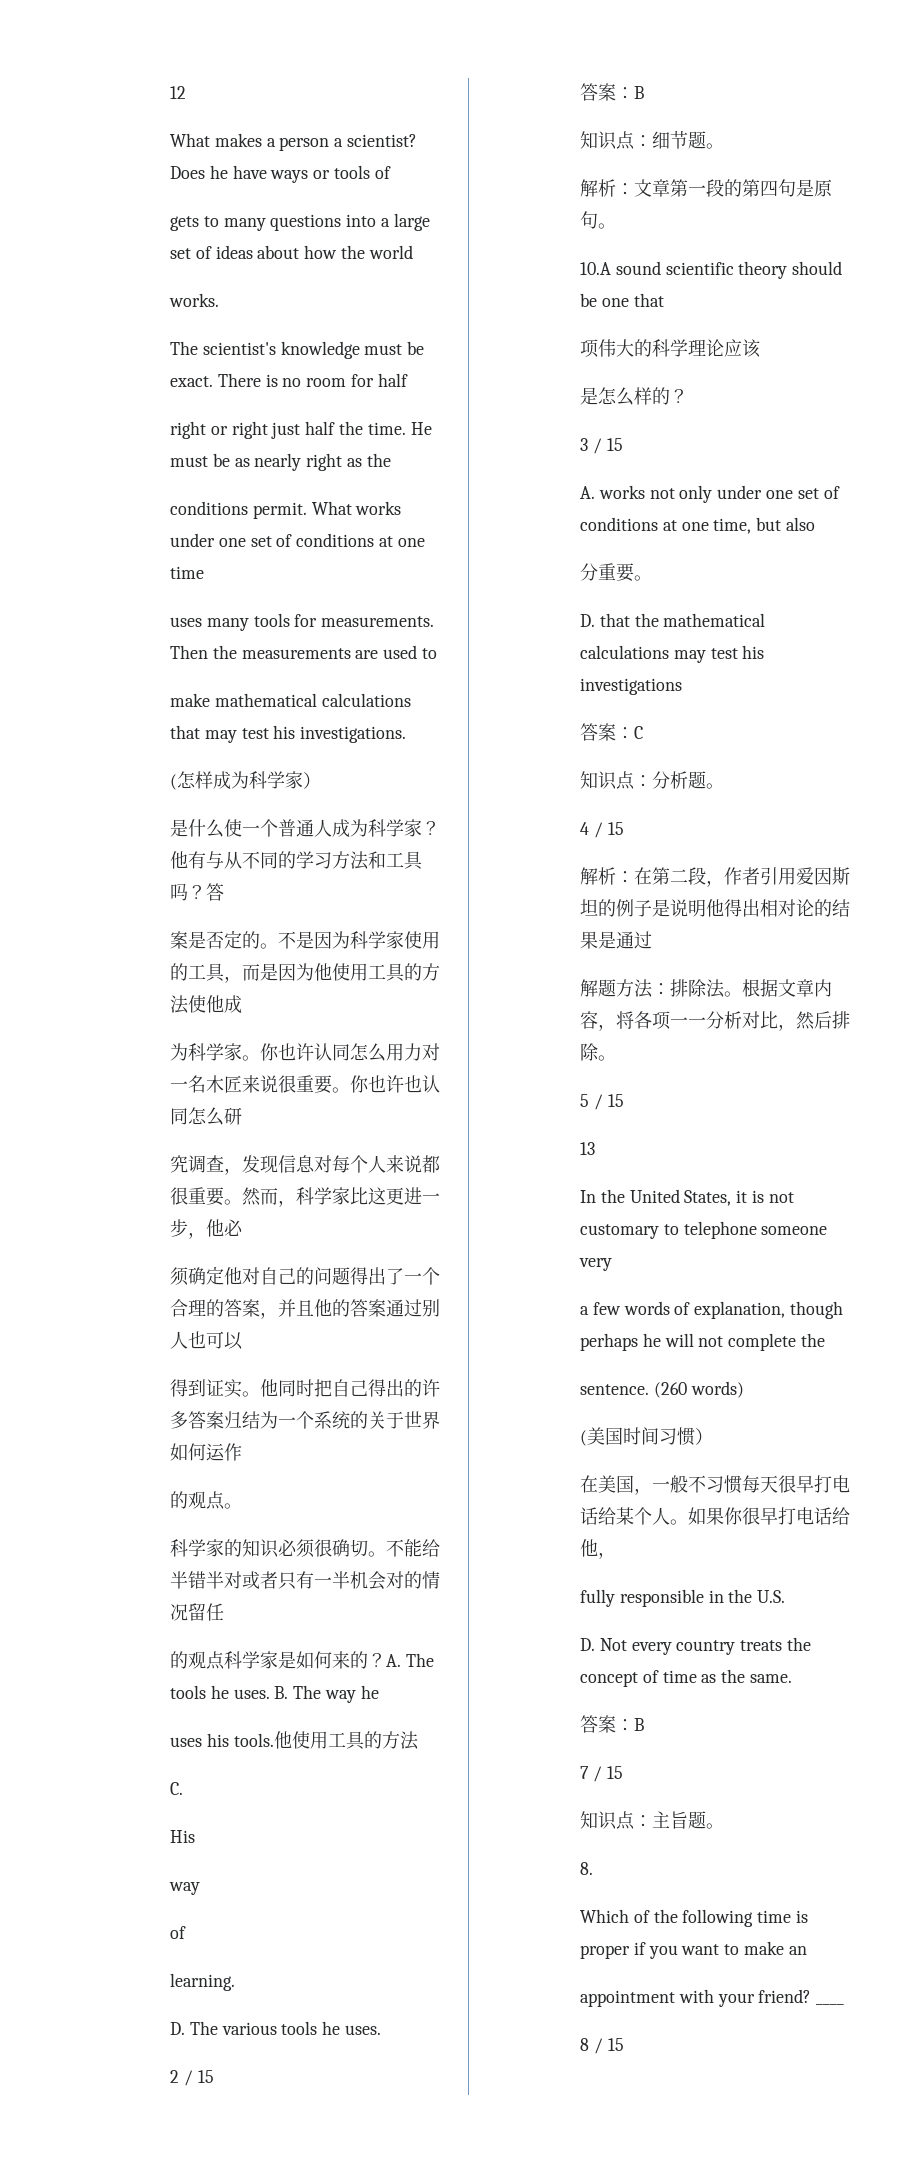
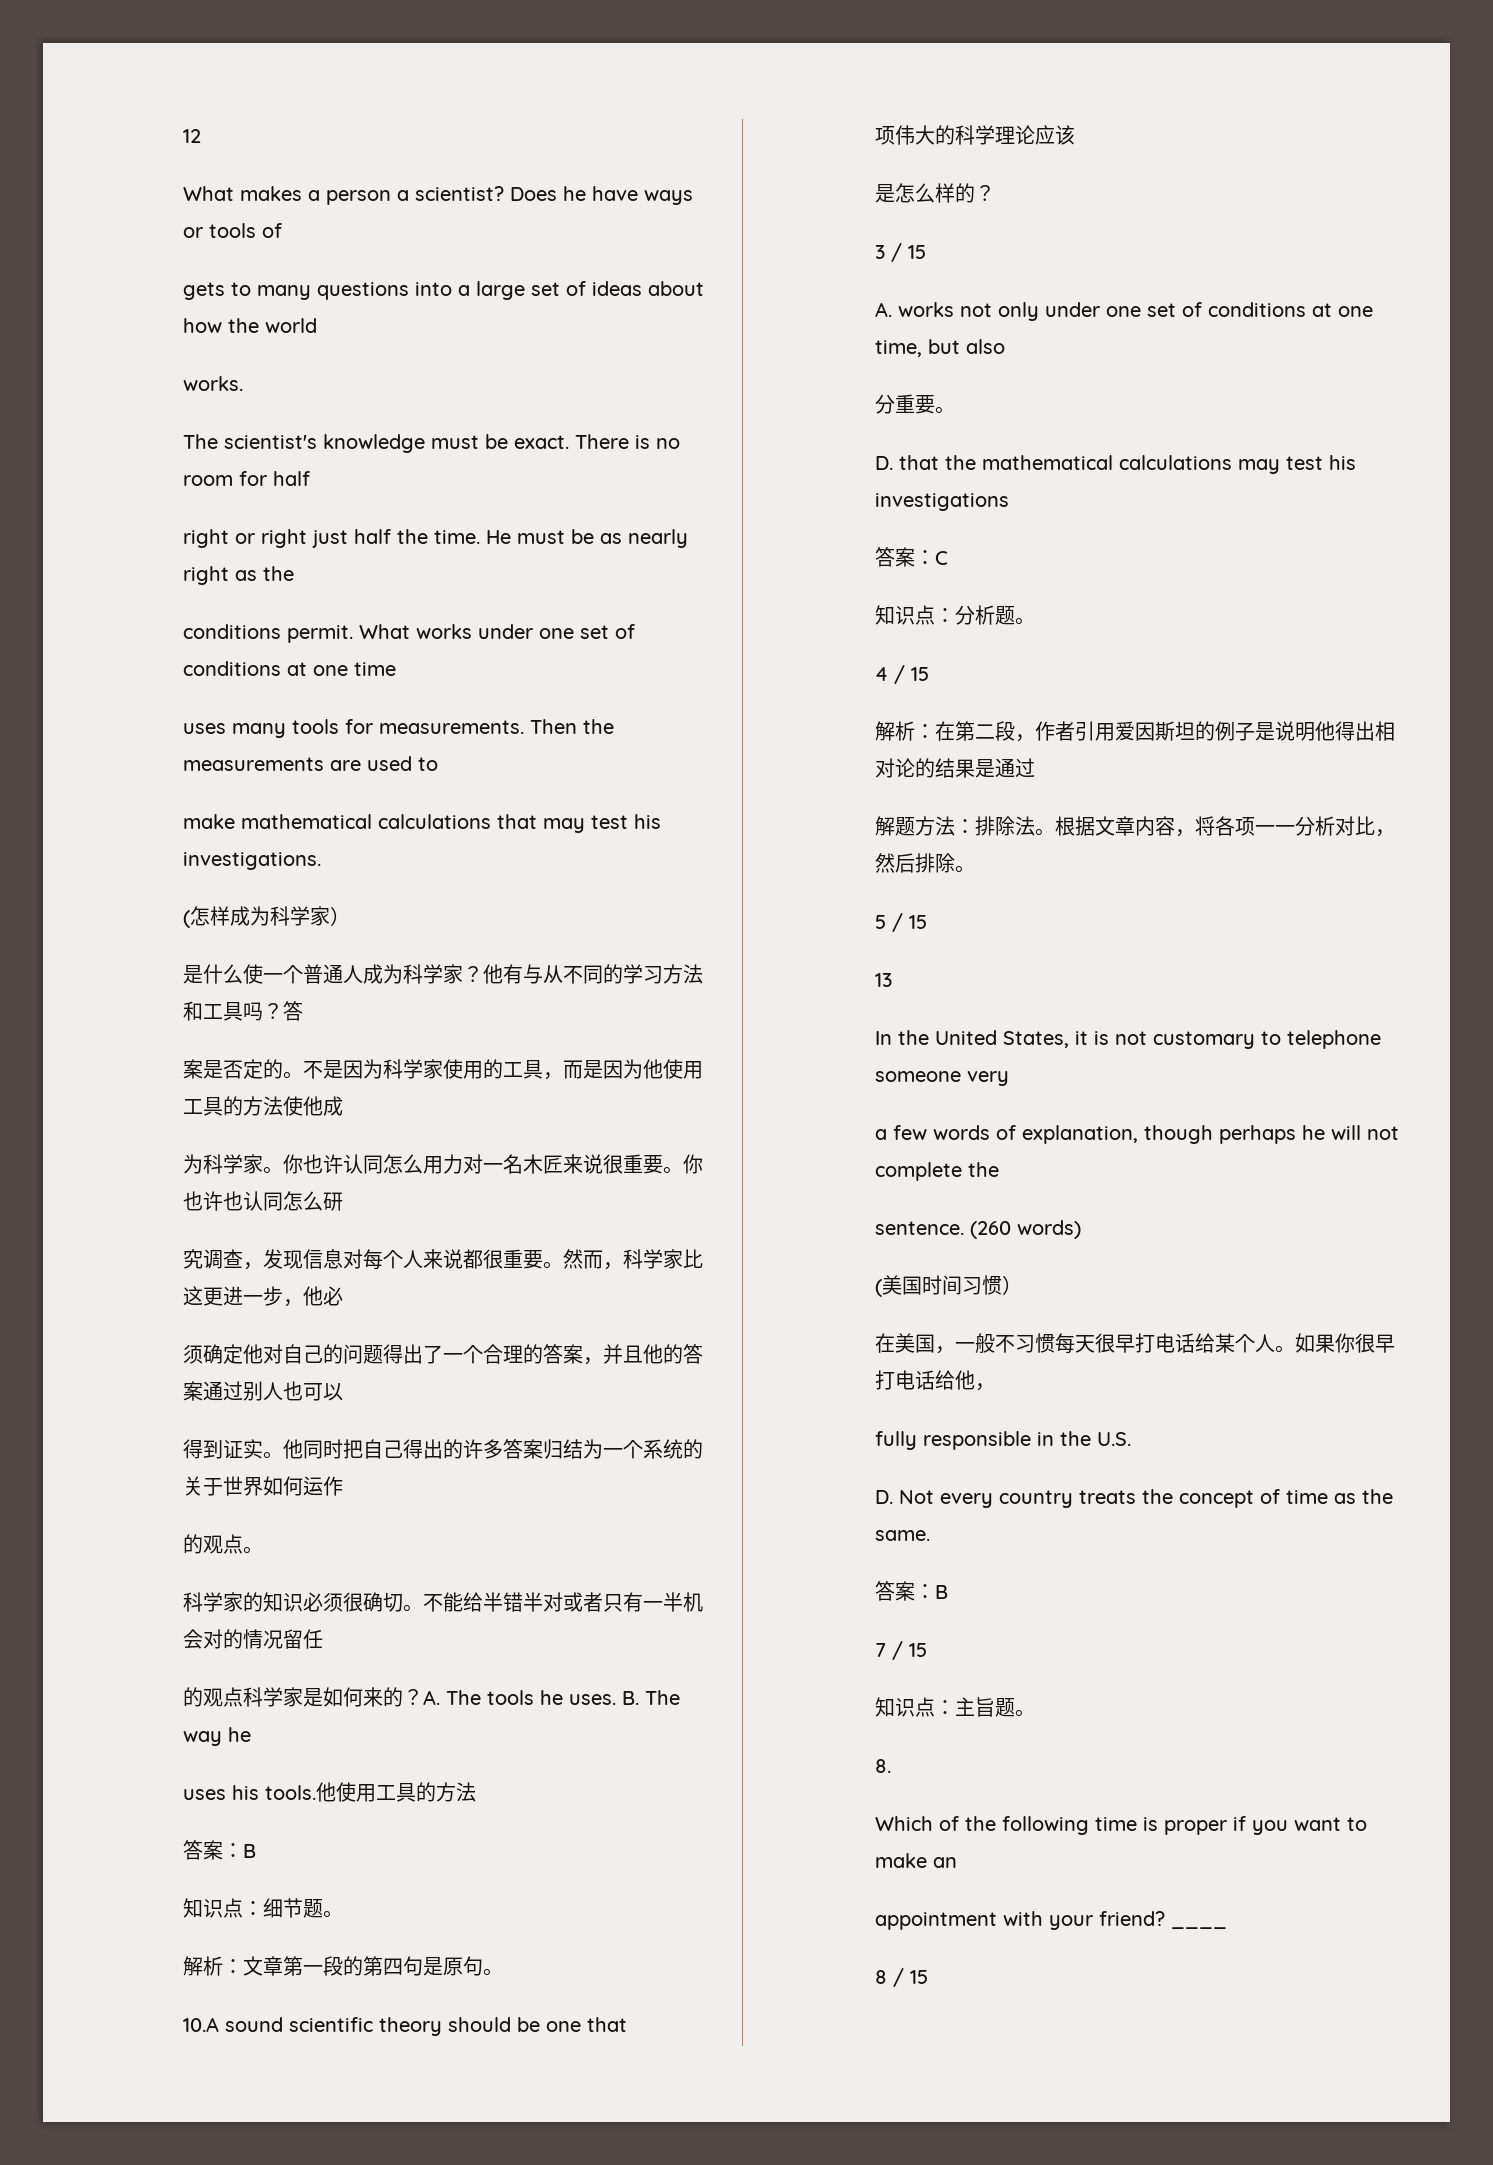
[169,1782,183,1795] [169,1830,195,1843] [168,1882,200,1895] [169,1926,186,1939] [169,1973,235,1991] [169,2021,382,2035] [169,2070,214,2086] // C. // His // way // of // learning. // D. The various tools he uses. // 2 / 15 -> (477, 1792) none

